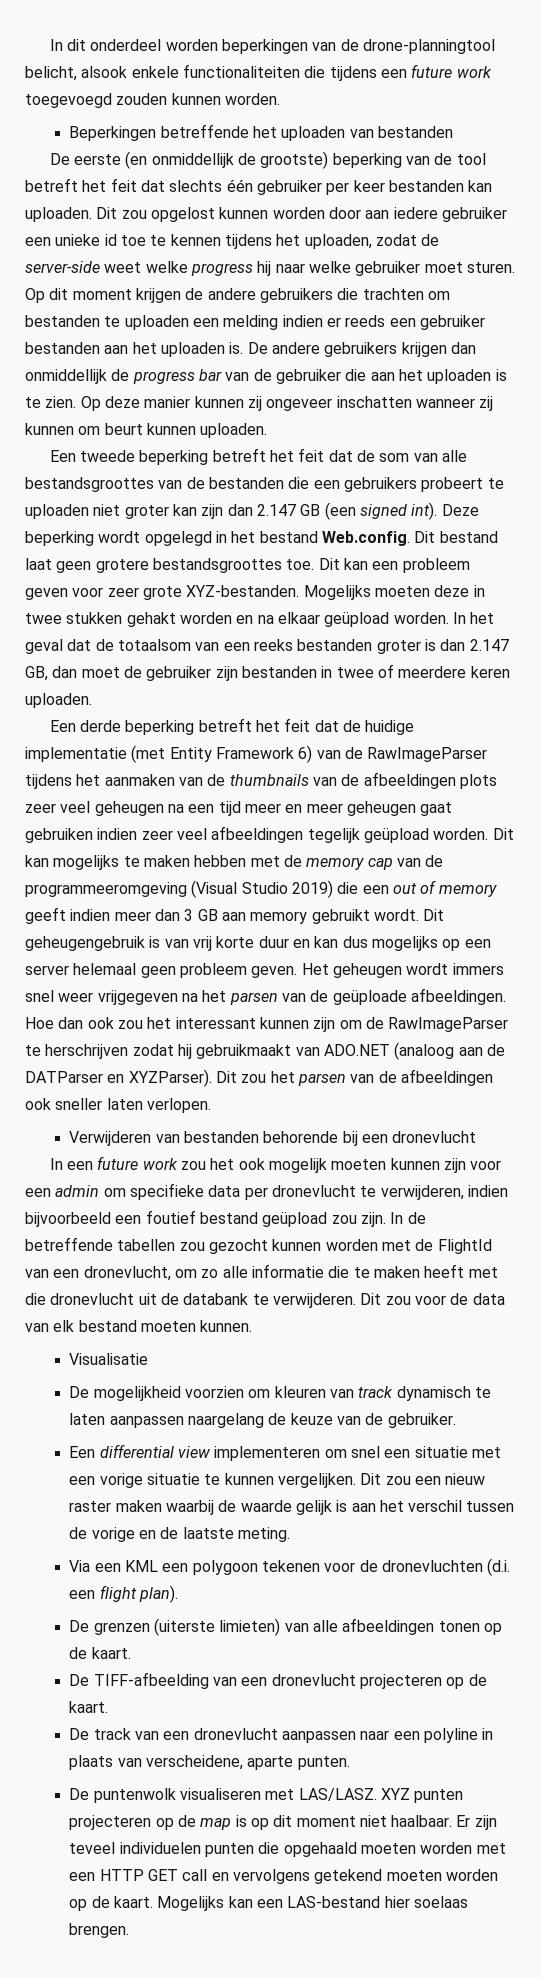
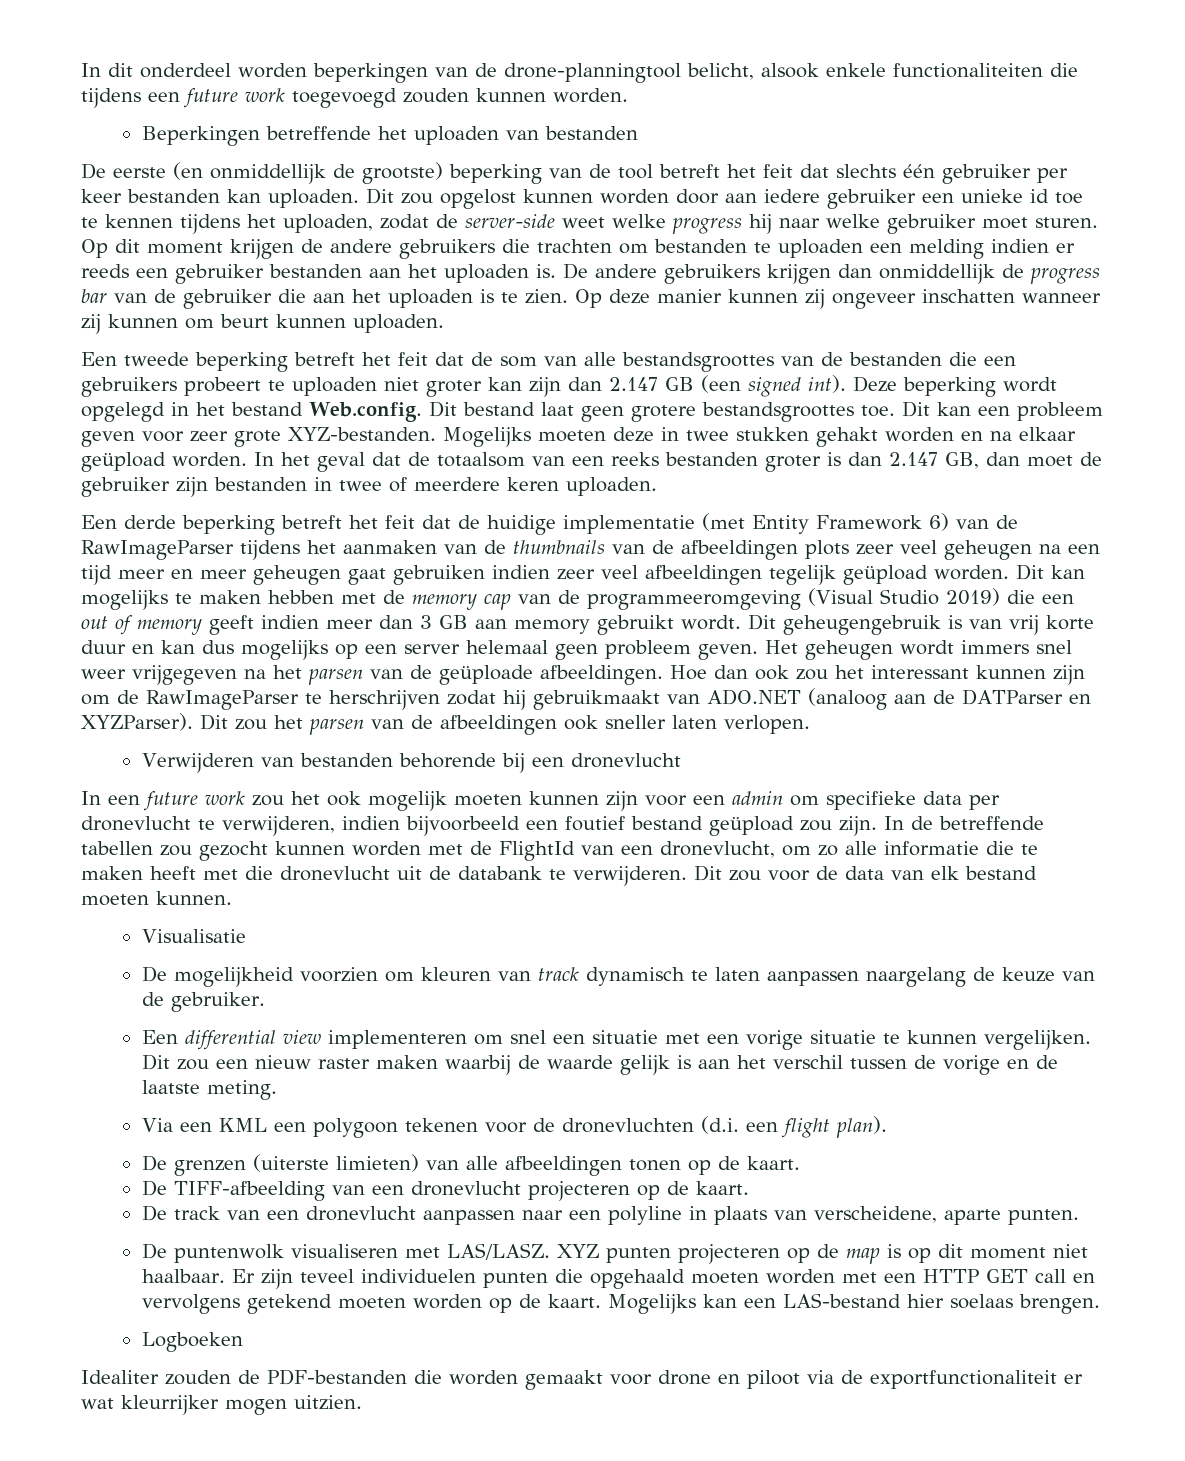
(130, 1930) none -> [141,1332,243,1352] [81,1369,1083,1390] [81,1395,362,1415] // Logboeken // Idealiter zouden de PDF-bestanden die worden gemaakt voor drone en piloot via de exportfunctionaliteit er wat kleurrijker mogen uitzien.

